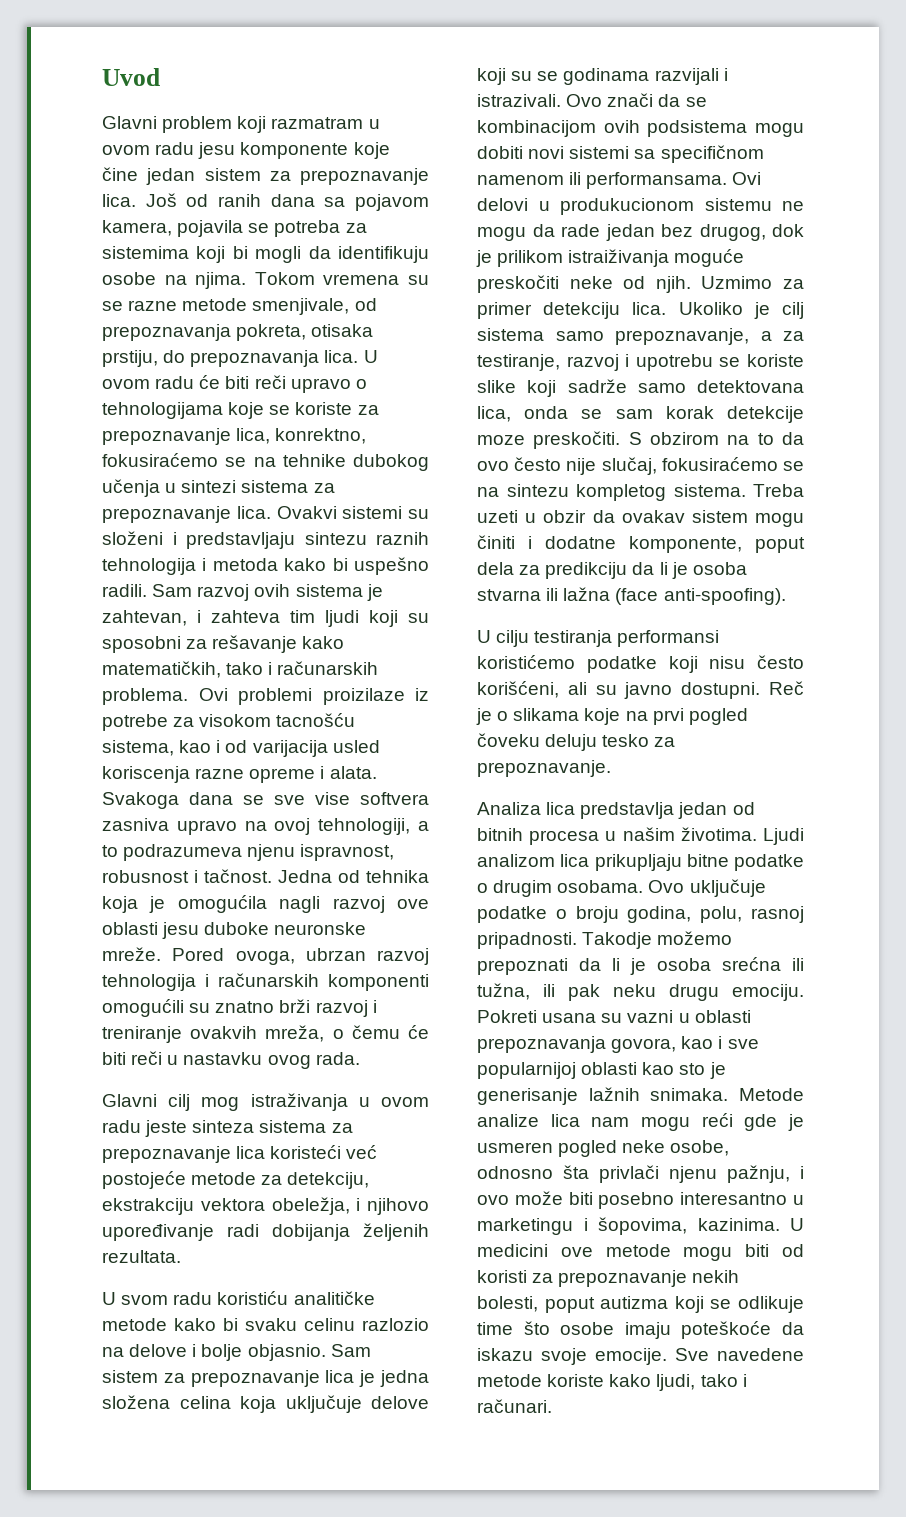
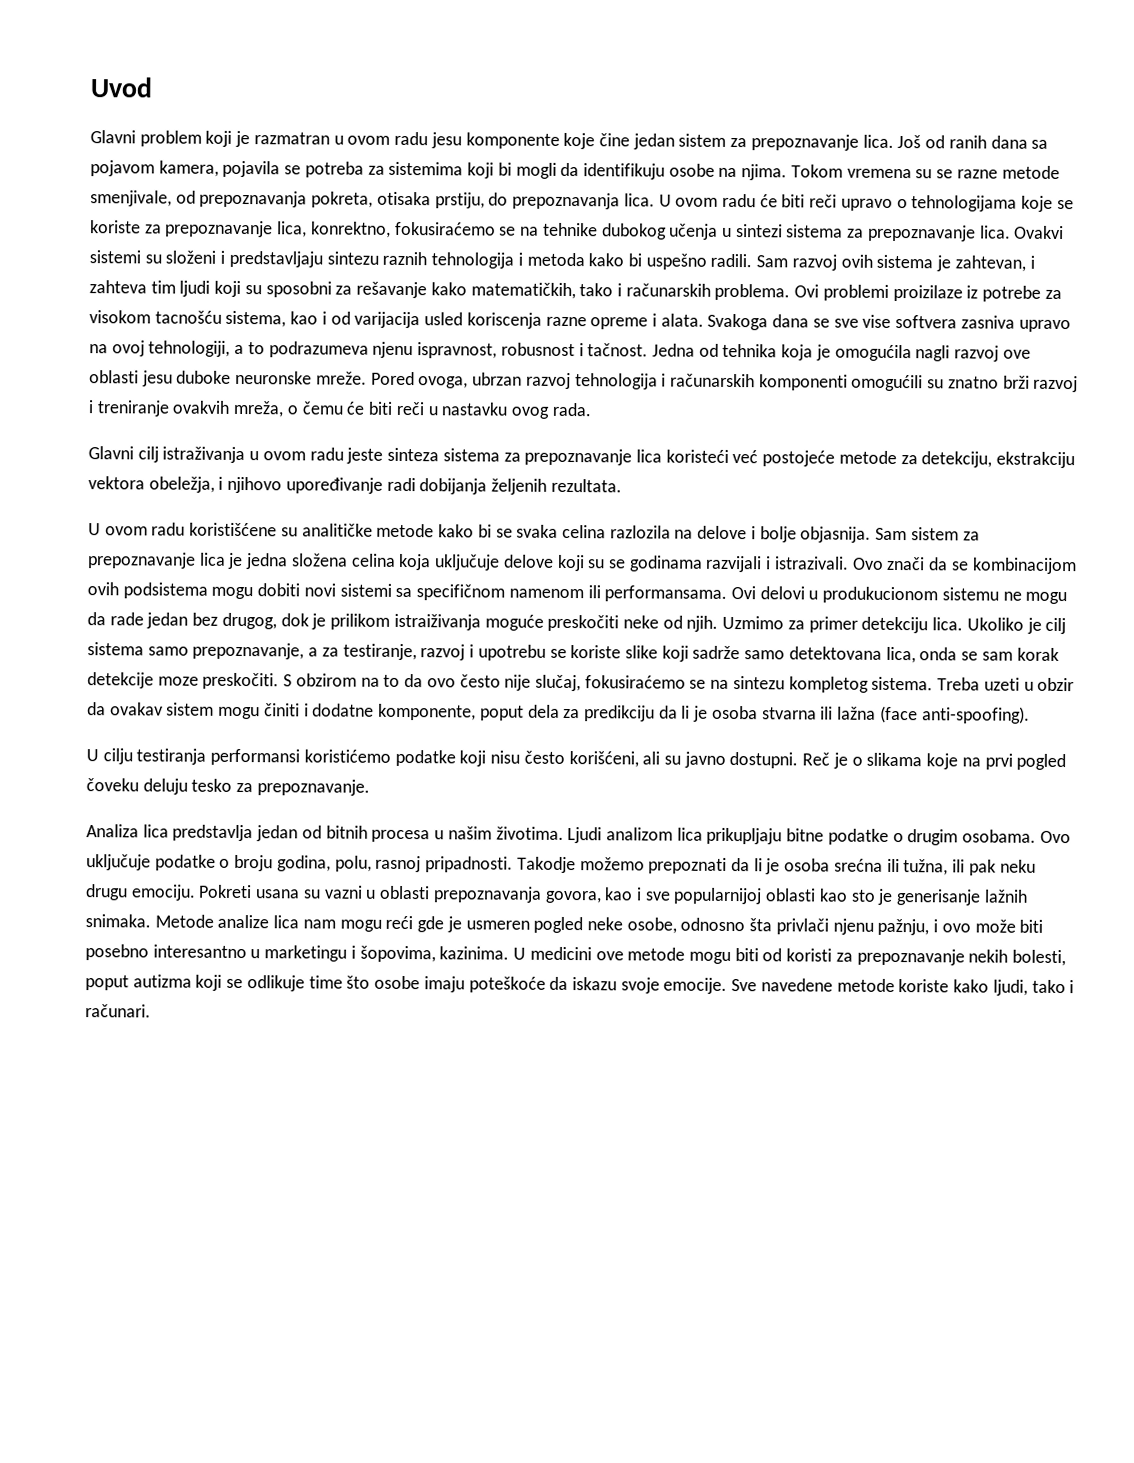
[271,117,364,129] razmatram -> [235,130,330,148] je razmatran
[201,1097,240,1111] mog -> (159, 454) none
[121,1291,375,1305] [102,1318,429,1331] svom radu koristiću analitičke metode kako bi svaku celinu razlozio -> [104,522,671,539] ovom radu koristišćene su analitičke metode kako bi se svaka celina razlozila
[247,1344,326,1361] objasnio. -> [800,526,872,543] objasnija.

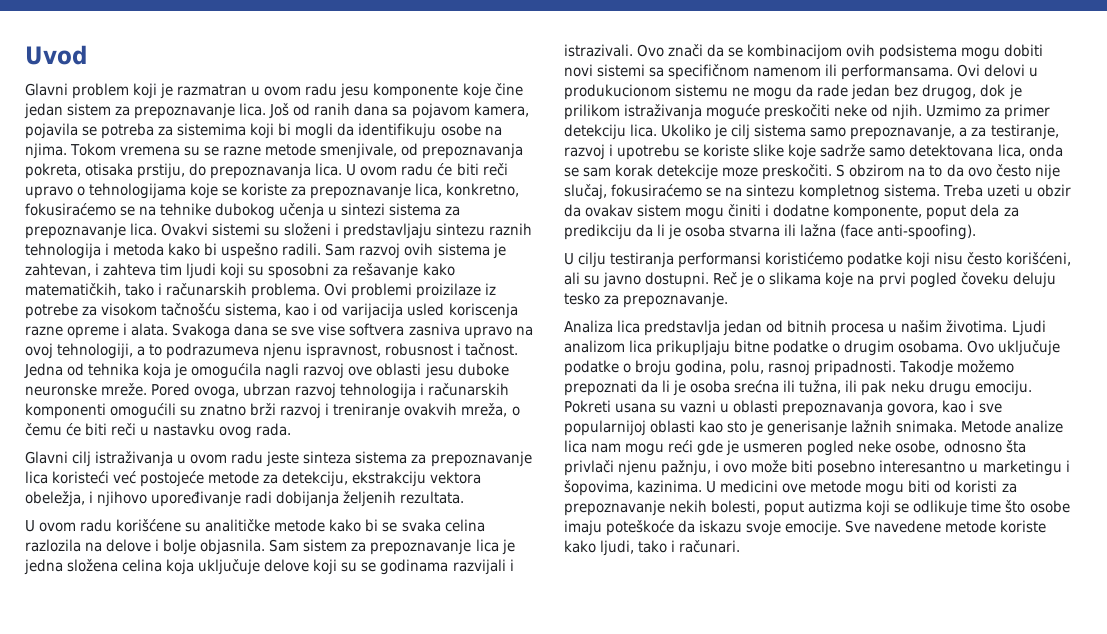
[310,221,391,238] konrektno, -> [446,183,520,197] konkretno,
[154,310,222,324] tacnošću -> [161,303,222,316] tačnošću
[189,522,278,537] koristišćene -> [116,519,182,532] korišćene
[800,526,872,543] objasnija. -> [200,539,266,555] objasnila.
[393,613,481,631] istraiživanja -> [624,104,703,120] istraživanja
[661,645,689,662] koji -> [788,144,817,160] koje
[788,676,869,693] kompletog -> [799,184,881,200] kompletnog

